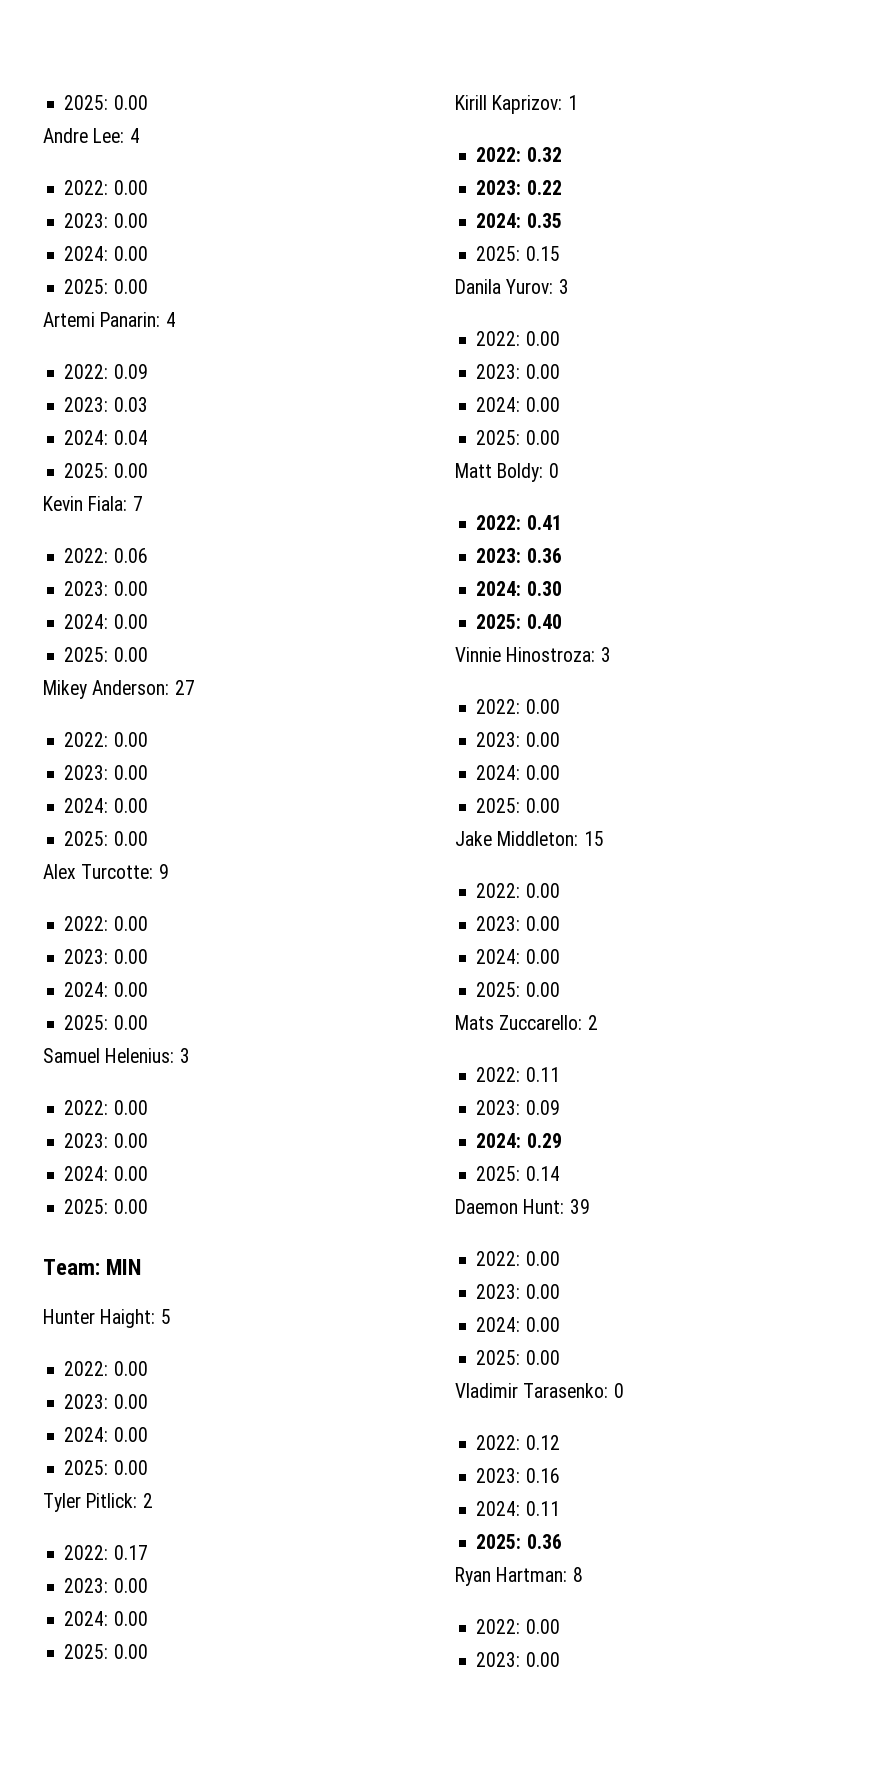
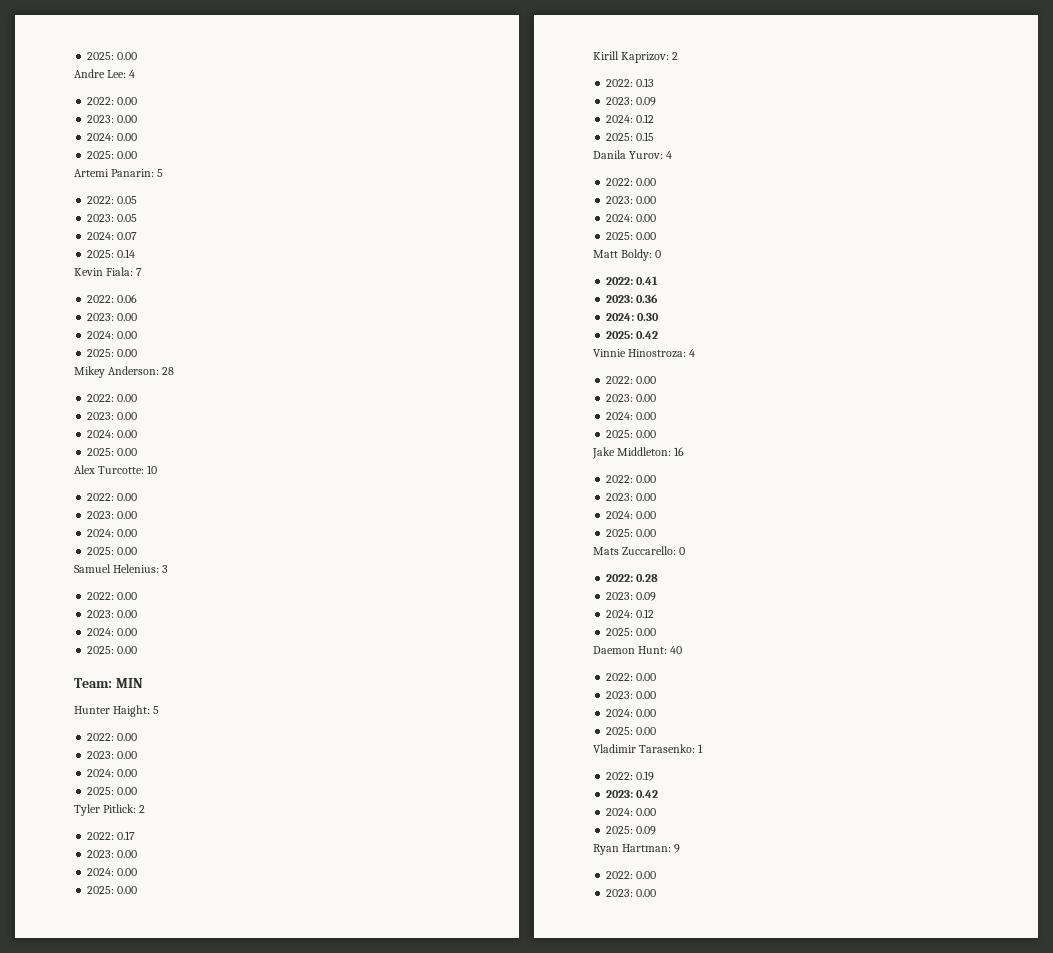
[165,312,176,327] [64,364,148,379] [64,397,148,412] [64,430,148,445] [64,463,148,478] 4 // 2022: 0.09 // 2023: 0.03 // 2024: 0.04 // 2025: 0.00 -> [157,169,164,177] [87,196,138,204] [87,214,138,222] [87,232,138,240] [87,249,136,258] 5 // 2022: 0.05 // 2023: 0.05 // 2024: 0.07 // 2025: 0.14
[174,680,195,695] 27 -> [162,367,175,375] 28
[158,864,169,879] 9 -> [147,465,158,474] 10
[567,95,578,110] [476,147,562,162] [476,180,562,195] [476,213,562,228] 1 // 2022: 0.32 // 2023: 0.22 // 2024: 0.35 -> [672,52,679,60] [606,78,655,87] [606,97,657,106] [606,114,655,123] 2 // 2022: 0.13 // 2023: 0.09 // 2024: 0.12
[558,279,569,294] 3 -> [666,151,673,159] 4
[526,614,562,629] 0.40 -> [636,331,659,339] 0.42
[600,647,611,662] 3 -> [689,349,696,357] 4
[583,831,604,846] 15 -> [674,447,685,456] 16
[587,1015,598,1030] [476,1067,560,1082] [476,1100,560,1115] [476,1133,562,1148] [476,1166,560,1181] 2 // 2022: 0.11 // 2023: 0.09 // 2024: 0.29 // 2025: 0.14 -> [679,547,686,555] [606,574,659,582] [606,592,657,601] [606,609,655,618] [606,628,657,636] 0 // 2022: 0.28 // 2023: 0.09 // 2024: 0.12 // 2025: 0.00
[569,1199,590,1214] 39 -> [670,646,683,654] 40
[613,1383,624,1398] [476,1435,560,1450] [476,1468,560,1483] [476,1501,560,1516] [476,1534,562,1549] 0 // 2022: 0.12 // 2023: 0.16 // 2024: 0.11 // 2025: 0.36 -> [698,744,704,753] [606,771,655,781] [606,790,659,798] [606,808,657,816] [606,826,657,835] 1 // 2022: 0.19 // 2023: 0.42 // 2024: 0.00 // 2025: 0.09
[572,1567,583,1582] 8 -> [674,844,681,853] 9

